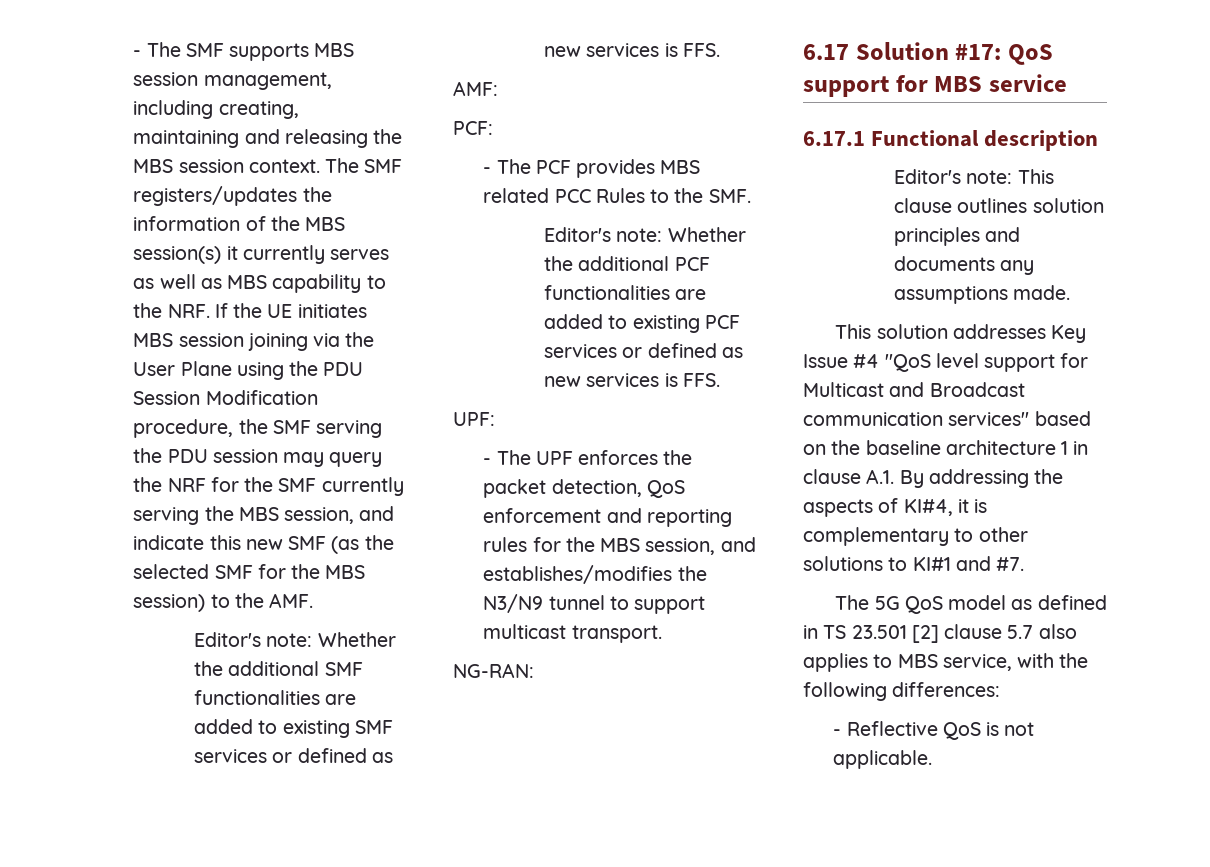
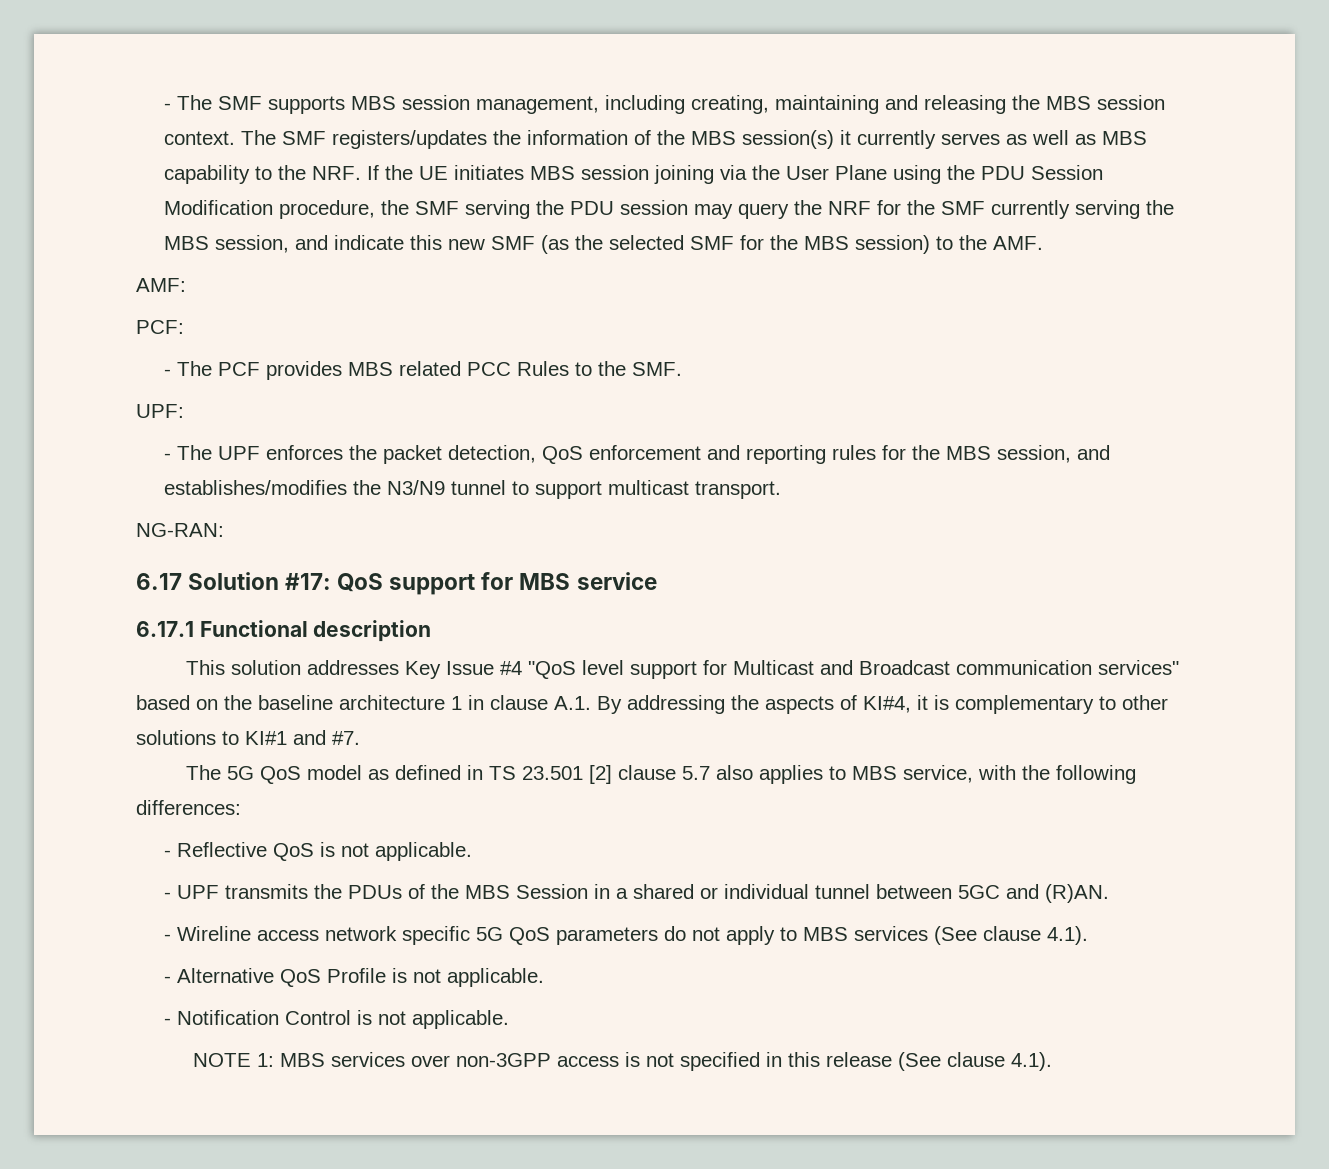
[194,632,396,647] [194,661,363,676] [194,690,357,705] [194,719,393,738] [194,748,393,763] [544,43,720,57] // Editor's note: Whether the additional SMF functionalities are added to existing SMF services or defined as new services is FFS. -> (1044, 243) none
[544,227,746,242] [544,256,710,271] [544,285,707,300] [544,314,740,333] [544,343,743,358] [544,373,720,387] // Editor's note: Whether the additional PCF functionalities are added to existing PCF services or defined as new services is FFS. -> (683, 369) none
[894,169,1054,184] [894,198,1104,213] [894,227,1021,246] [894,256,1035,275] [894,285,1071,304] // Editor's note: This clause outlines solution principles and documents any assumptions made. -> (432, 631) none
(933, 759) none -> [164,884,1110,903] [164,926,1089,945] [164,968,545,987] [164,1010,510,1029] [192,1052,1052,1071] // - UPF transmits the PDUs of the MBS Session in a shared or individual tunnel between 5GC and (R)AN. // - Wireline access network specific 5G QoS parameters do not apply to MBS services (See clause 4.1). // - Alternative QoS Profile is not applicable. // - Notification Control is not applicable. // NOTE 1: MBS services over non-3GPP access is not specified in this release (See clause 4.1).

